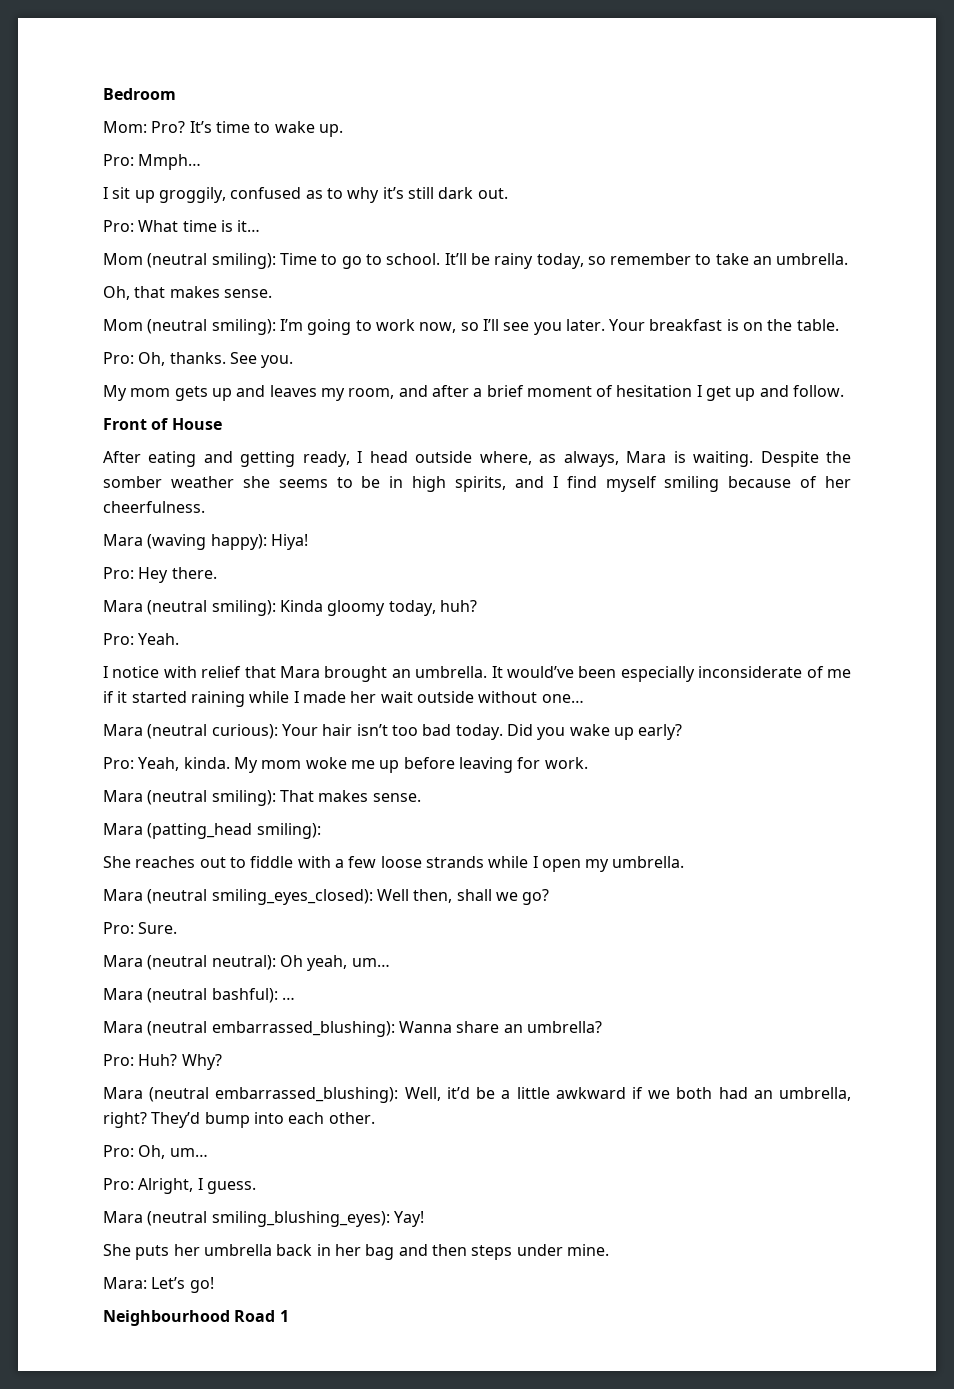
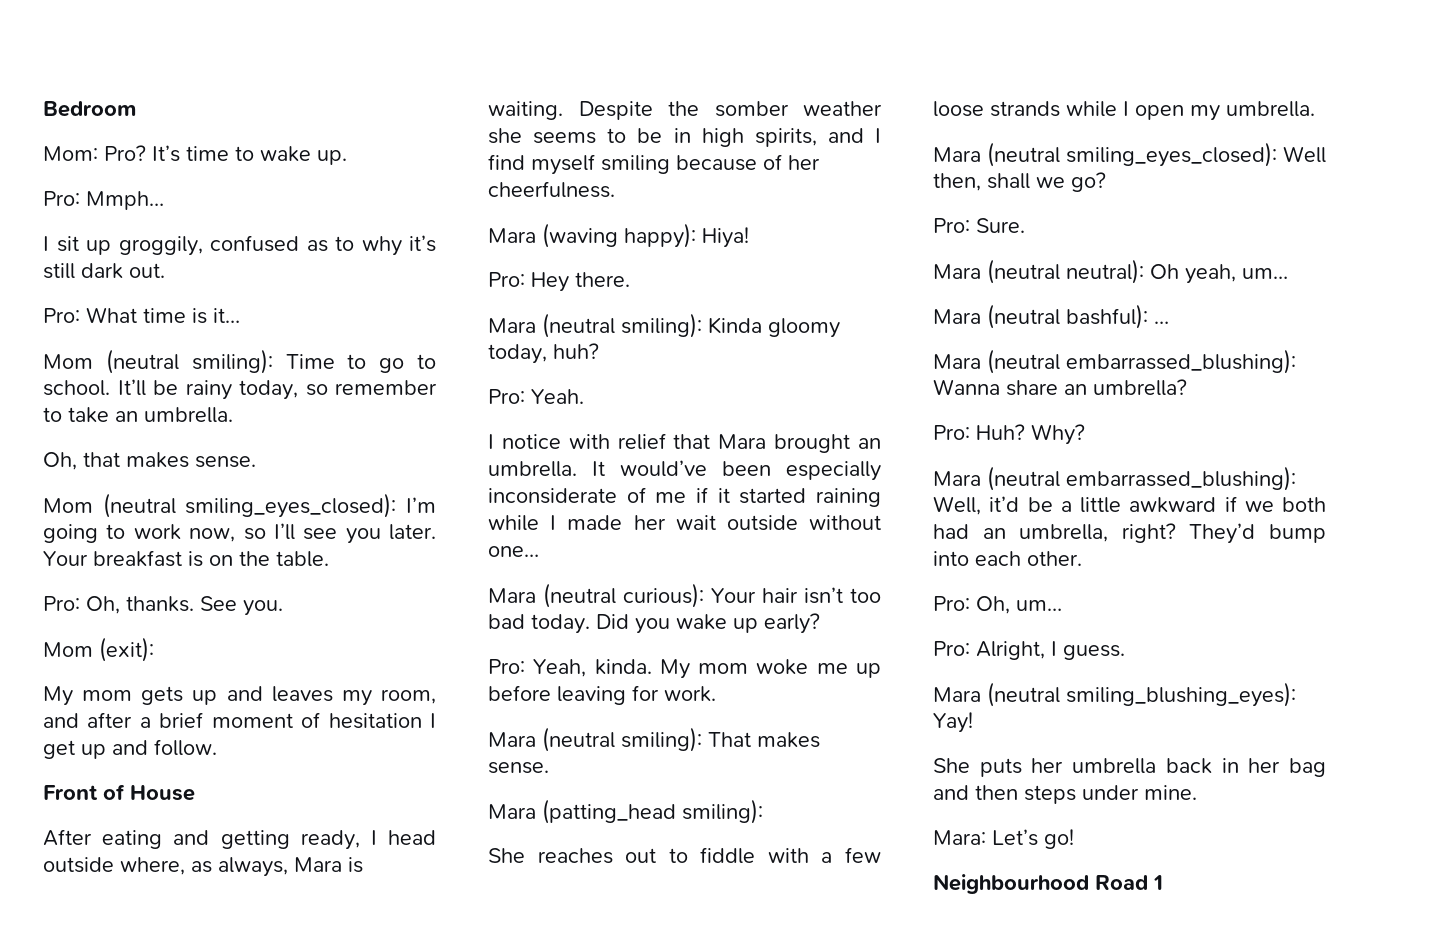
[211,319,276,335] smiling): -> [185,493,397,518] smiling_eyes_closed):
(294, 361) none -> [43,637,154,662] // Mom (exit):

